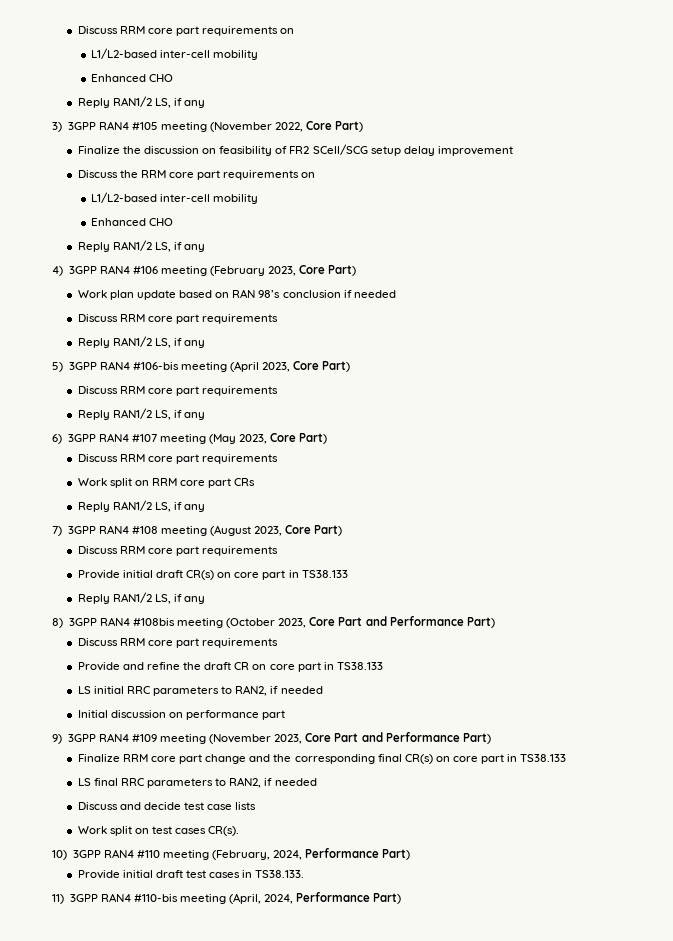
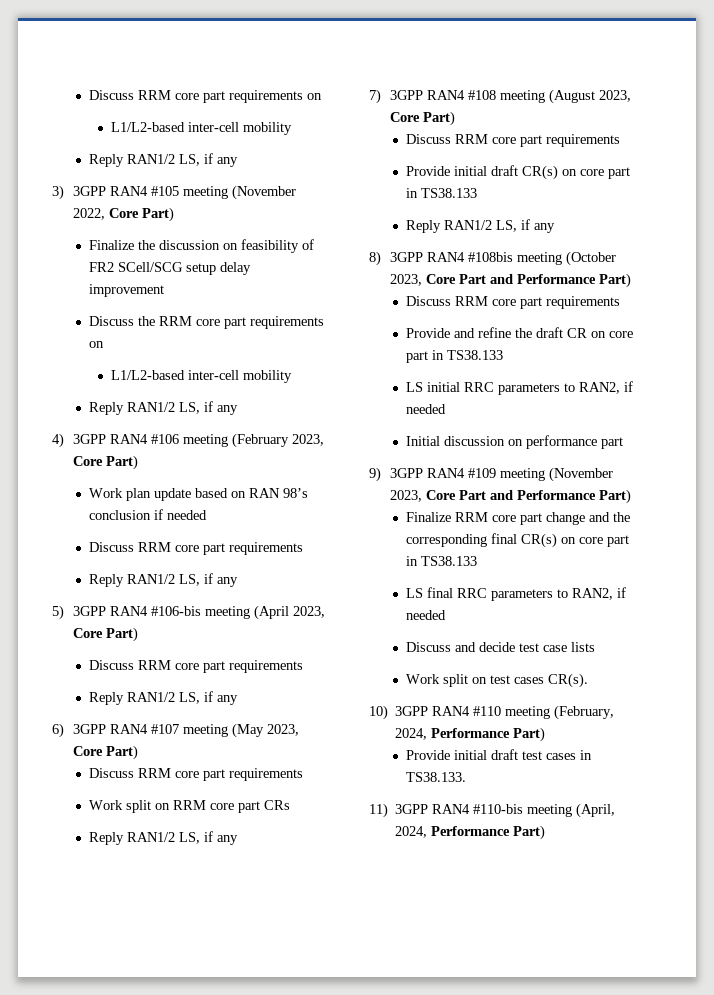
[90,74,174,82] // Enhanced CHO -> (292, 128) none
[90,218,174,226] // Enhanced CHO -> (292, 376) none

